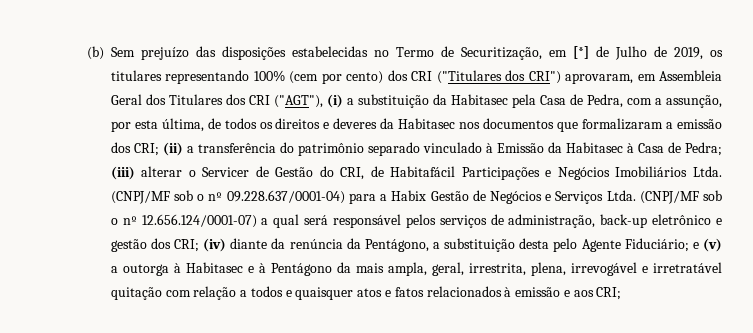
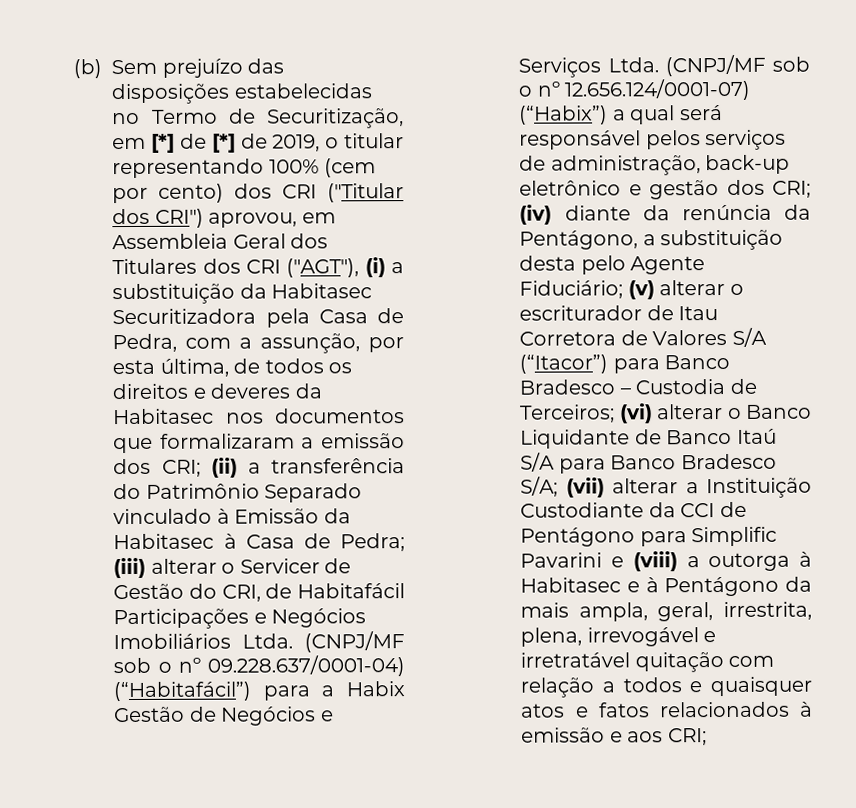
[614,46,647,60] Julho -> [211,133,236,153] [*]
[710,50,724,57] [110,70,162,81] os titulares -> [325,133,405,149] o titular
[436,70,502,84] ("Titulares -> [327,183,404,203] ("Titular
[565,73,634,84] aprovaram, -> [208,212,298,228] aprovou,
(508, 99) none -> [112,308,257,325] Securitizadora
[297,142,420,156] patrimônio separado -> [145,483,363,503] Patrimônio Separado
(345, 197) none -> [113,681,252,702] (“Habitafácil”)
(257, 221) none -> [519,105,609,125] (“Habix”)
[692,238,722,252] e (v) -> [627,280,744,300] [519,305,719,321] [519,327,767,347] [519,354,731,374] [519,378,757,395] [520,403,812,424] [520,428,777,449] [520,452,777,474] [520,476,812,499] [520,501,747,518] [520,526,778,547] [520,551,678,572] (v) alterar o escriturador de Itau Corretora de Valores S/A (“Itacor”) para Banco Bradesco – Custodia de Terceiros; (vi) alterar o Banco Liquidante de Banco Itaú S/A para Banco Bradesco S/A; (vii) alterar a Instituição Custodiante da CCI de Pentágono para Simplific Pavarini e (viii)

